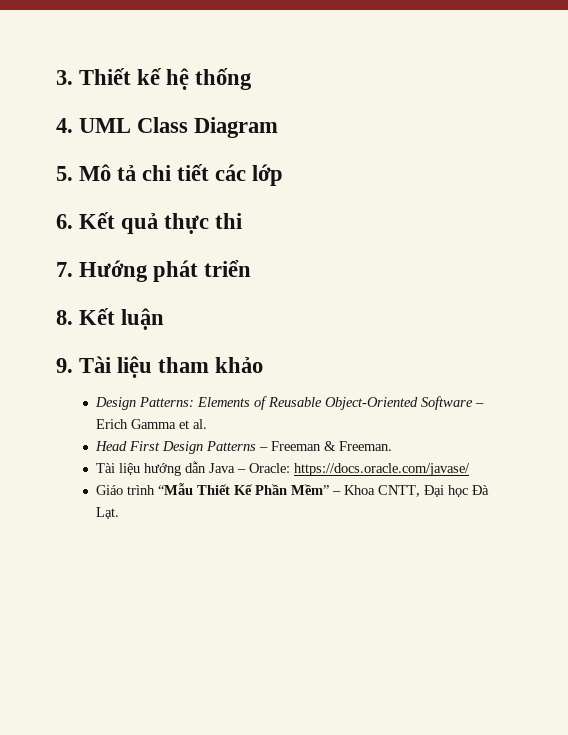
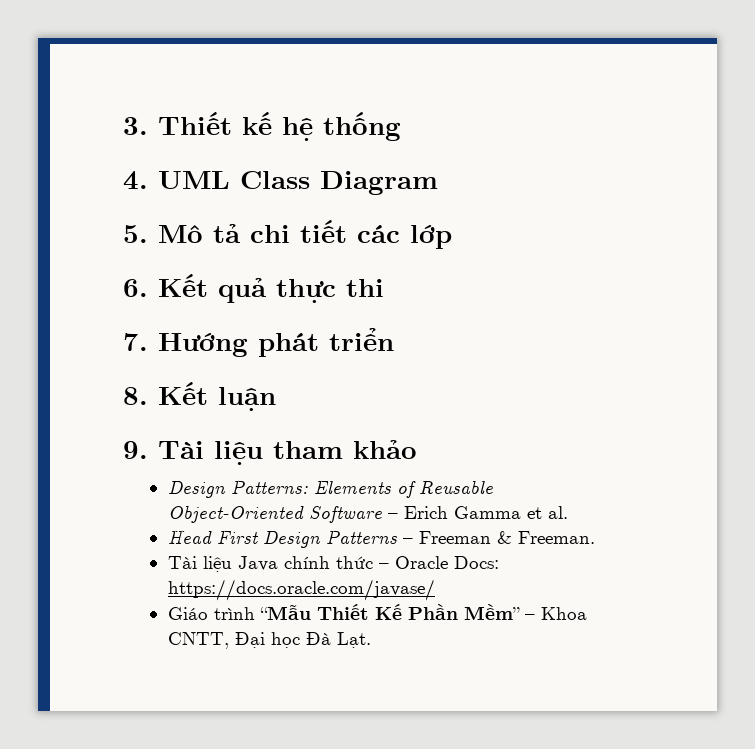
[144,461,291,476] hướng dẫn Java – Oracle: -> [237,556,499,571] Java chính thức – Oracle Docs:

